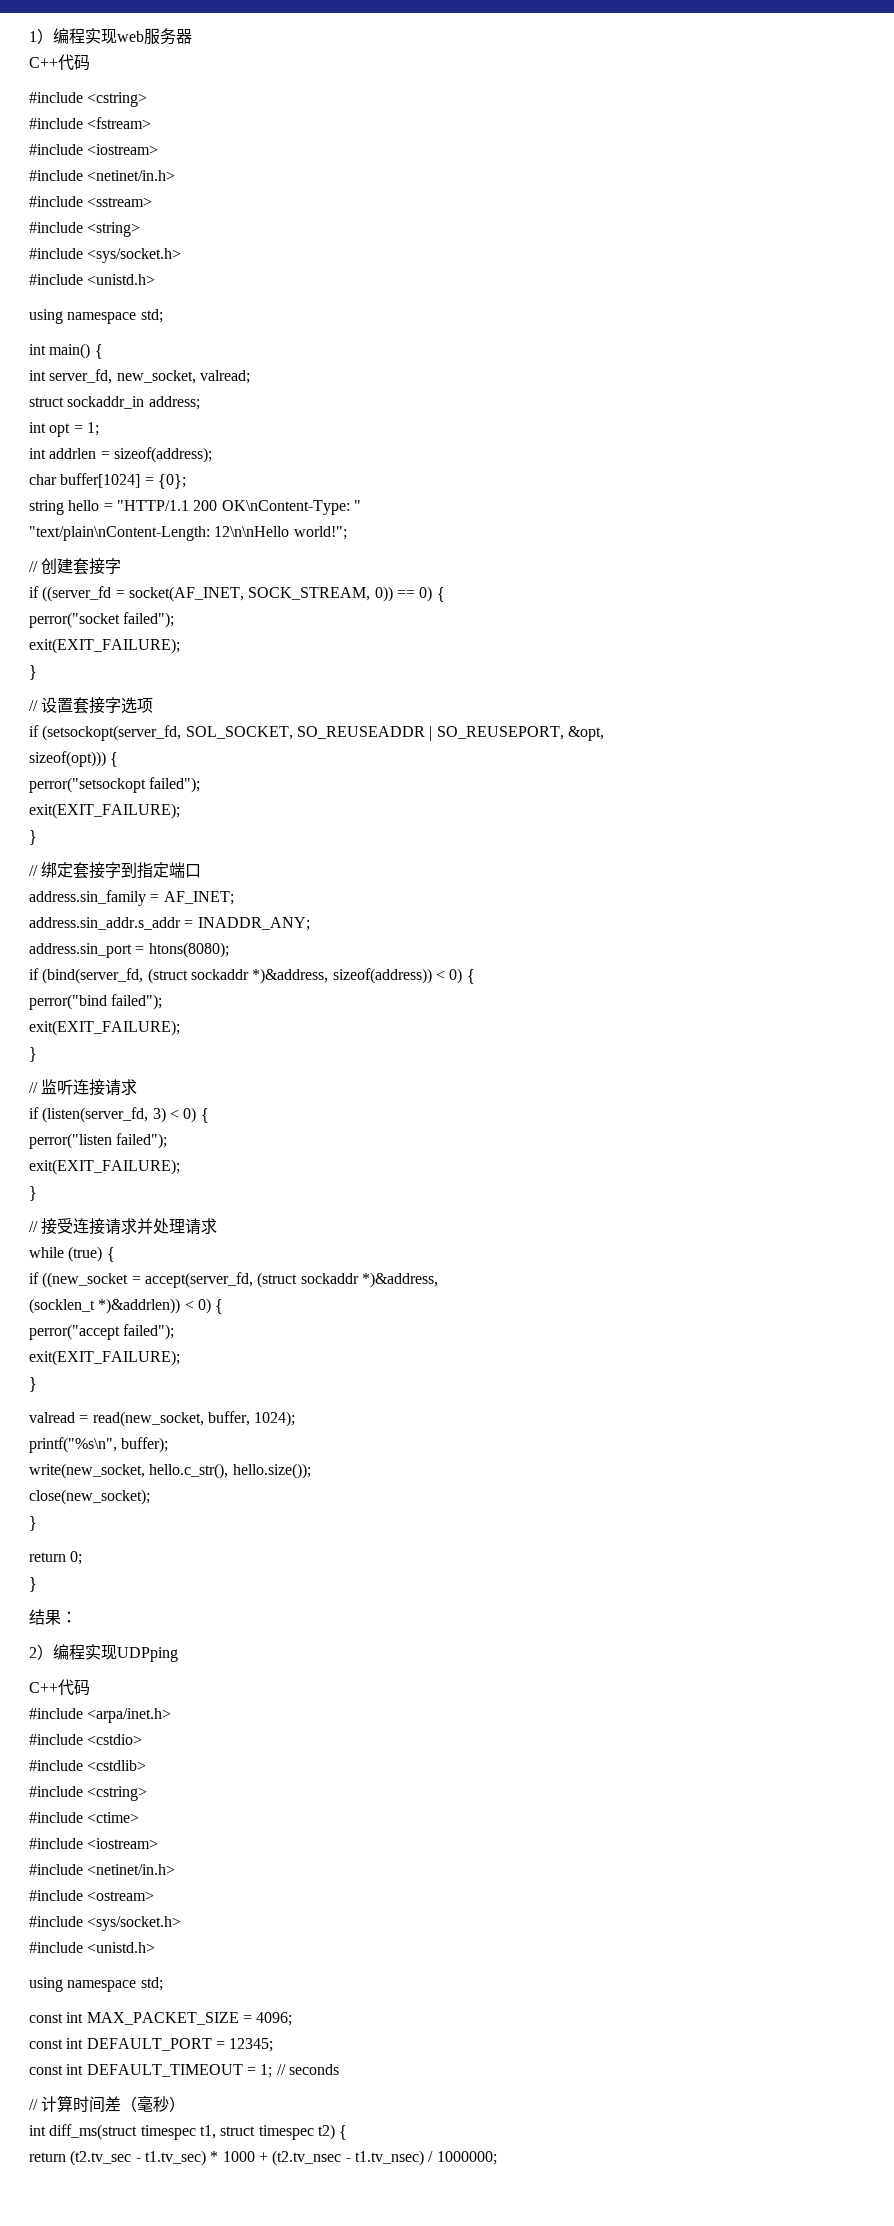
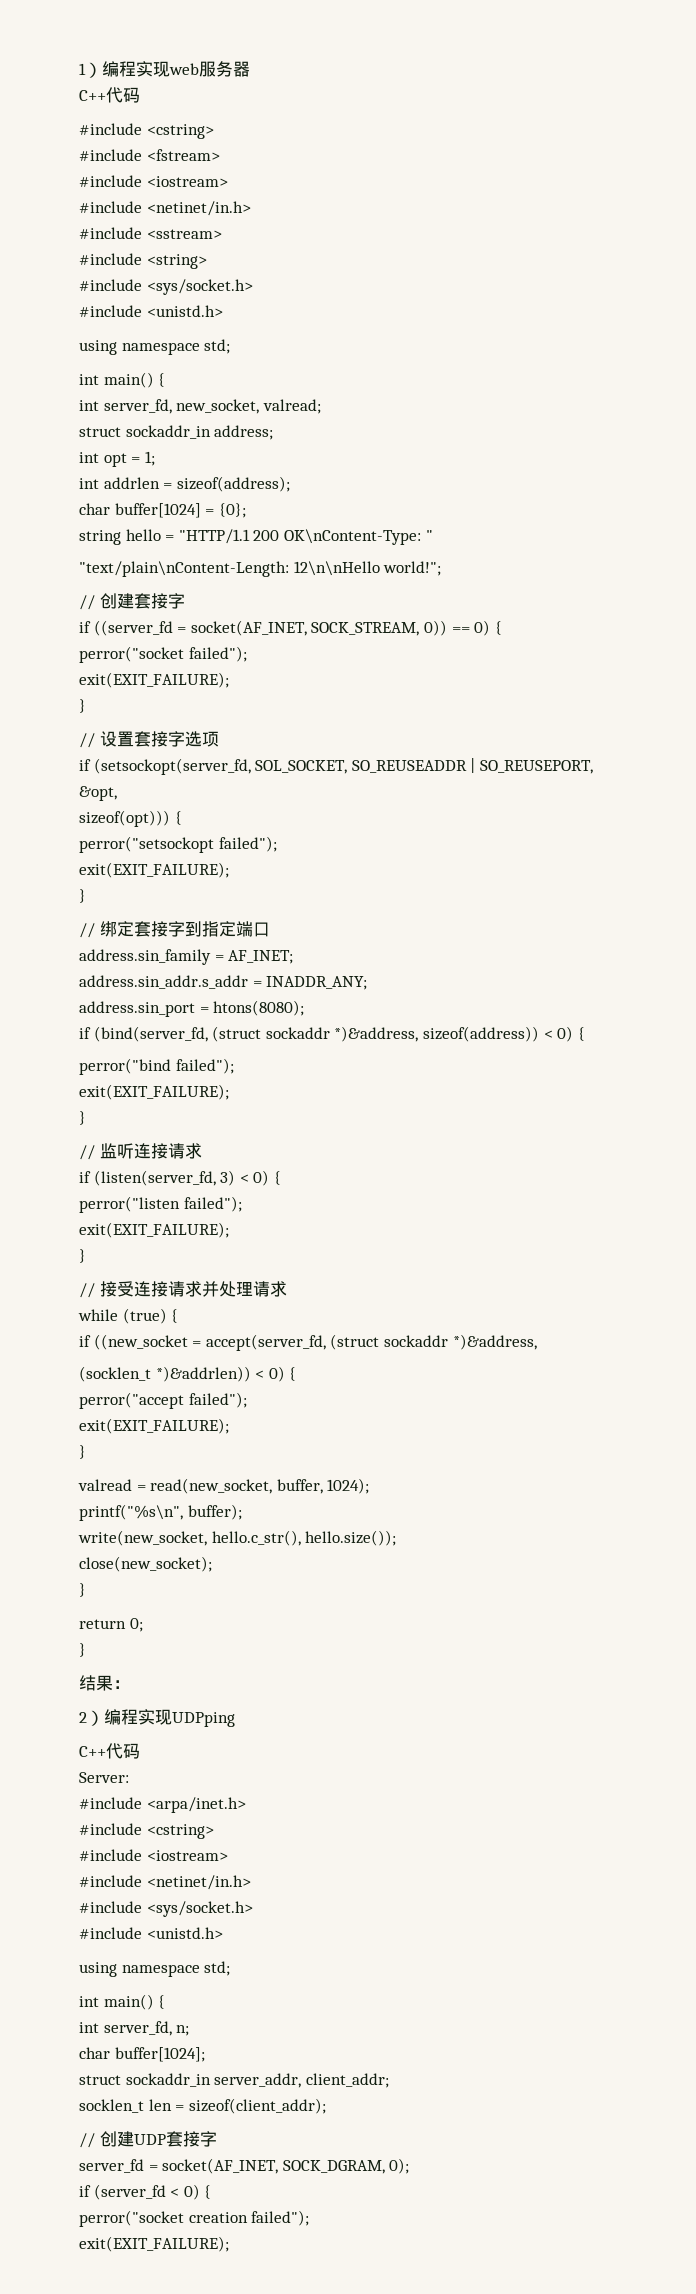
(90, 1687) none -> [79,1772,129,1783] // Server:
[29,1734,143,1745] [29,1760,147,1771] [29,1786,148,1801] [29,1812,140,1823] [29,1838,159,1849] [29,1864,176,1875] [29,1890,155,1901] [29,1916,182,1931] [29,1942,156,1953] [29,1977,163,1992] [29,2012,293,2026] [29,2038,274,2052] [29,2064,339,2078] [29,2095,186,2113] [29,2124,348,2140] [29,2150,497,2166] // #include <cstdio> // #include <cstdlib> // #include <cstring> // #include <ctime> // #include <iostream> // #include <netinet/in.h> // #include <ostream> // #include <sys/socket.h> // #include <unistd.h> // using namespace std; // const int MAX_PACKET_SIZE = 4096; // const int DEFAULT_PORT = 12345; // const int DEFAULT_TIMEOUT = 1; // seconds // // 计算时间差（毫秒） // int diff_ms(struct timespec t1, struct timespec t2) { // return (t2.tv_sec - t1.tv_sec) * 1000 + (t2.tv_nsec - t1.tv_nsec) / 1000000; -> [79,1823,214,1839] [79,1849,228,1861] [79,1875,251,1890] [79,1901,253,1917] [79,1927,223,1939] [79,1961,231,1977] [79,1994,166,2010] [79,2021,190,2036] [79,2047,205,2062] [79,2073,389,2088] [79,2098,326,2114] [79,2131,217,2148] [79,2158,410,2174] [79,2184,212,2200] [79,2210,310,2227] [79,2236,229,2252] // #include <cstring> // #include <iostream> // #include <netinet/in.h> // #include <sys/socket.h> // #include <unistd.h> // using namespace std; // int main() { // int server_fd, n; // char buffer[1024]; // struct sockaddr_in server_addr, client_addr; // socklen_t len = sizeof(client_addr); // // 创建UDP套接字 // server_fd = socket(AF_INET, SOCK_DGRAM, 0); // if (server_fd < 0) { // perror("socket creation failed"); // exit(EXIT_FAILURE);

